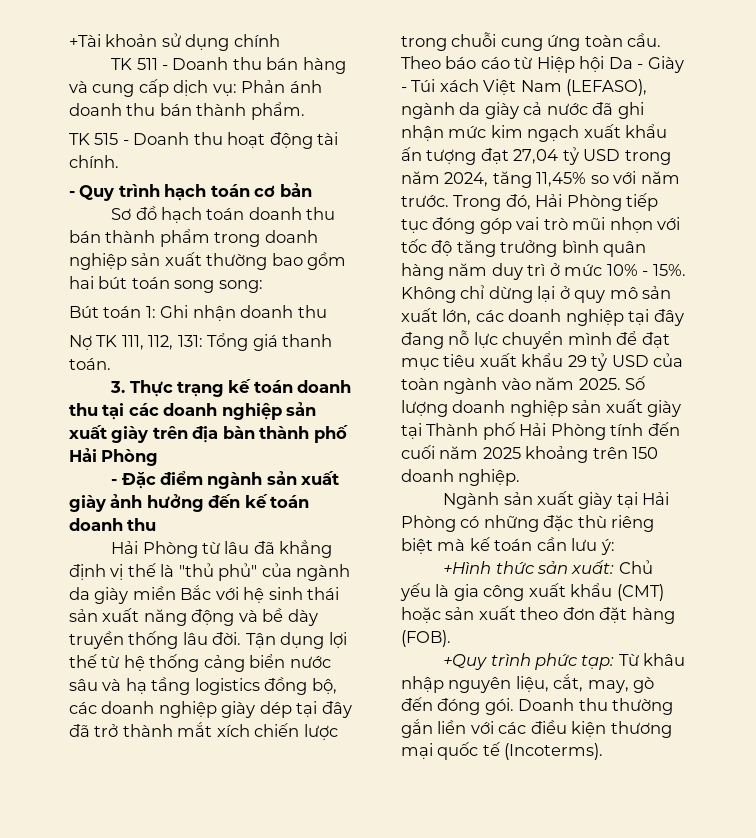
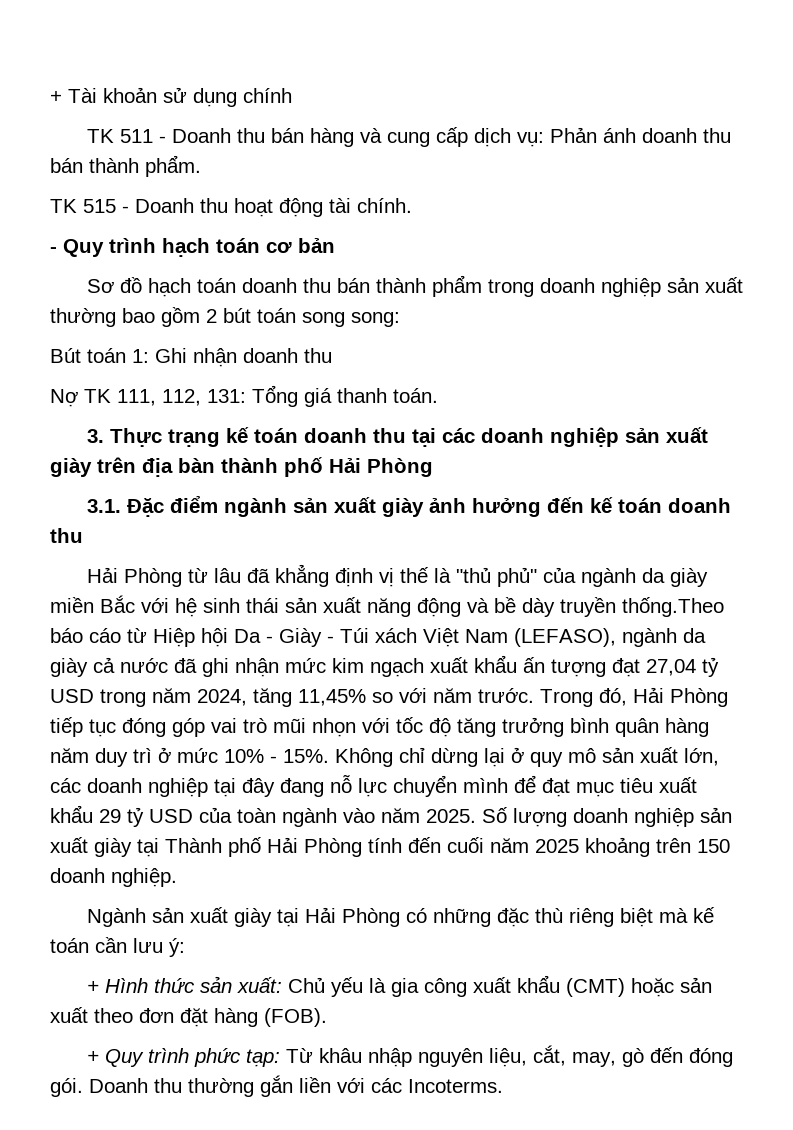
[69,34,101,47] +Tài -> [50,88,97,103] + Tài
[69,276,94,289] hai -> [206,309,217,323] 2
[111,479,118,485] - -> [86,499,121,513] 3.1.
[128,631,347,649] [69,654,331,672] [69,677,337,695] [69,701,352,718] [69,722,338,740] [401,32,662,51] [401,56,441,69] thống lâu đời. Tận dụng lợi thế từ hệ thống cảng biển nước sâu và hạ tầng logistics đồng bộ, các doanh nghiệp giày dép tại đây đã trở thành mắt xích chiến lược trong chuỗi cung ứng toàn cầu. Theo -> [622,597,724,617] thống.Theo
[443,561,492,574] +Hình -> [86,978,148,993] + Hình
[443,654,488,670] +Quy -> [86,1049,144,1067] + Quy
[530,720,672,738] [401,742,604,760] điều kiện thương mại quốc tế (Incoterms). -> [408,1079,503,1093] Incoterms.

